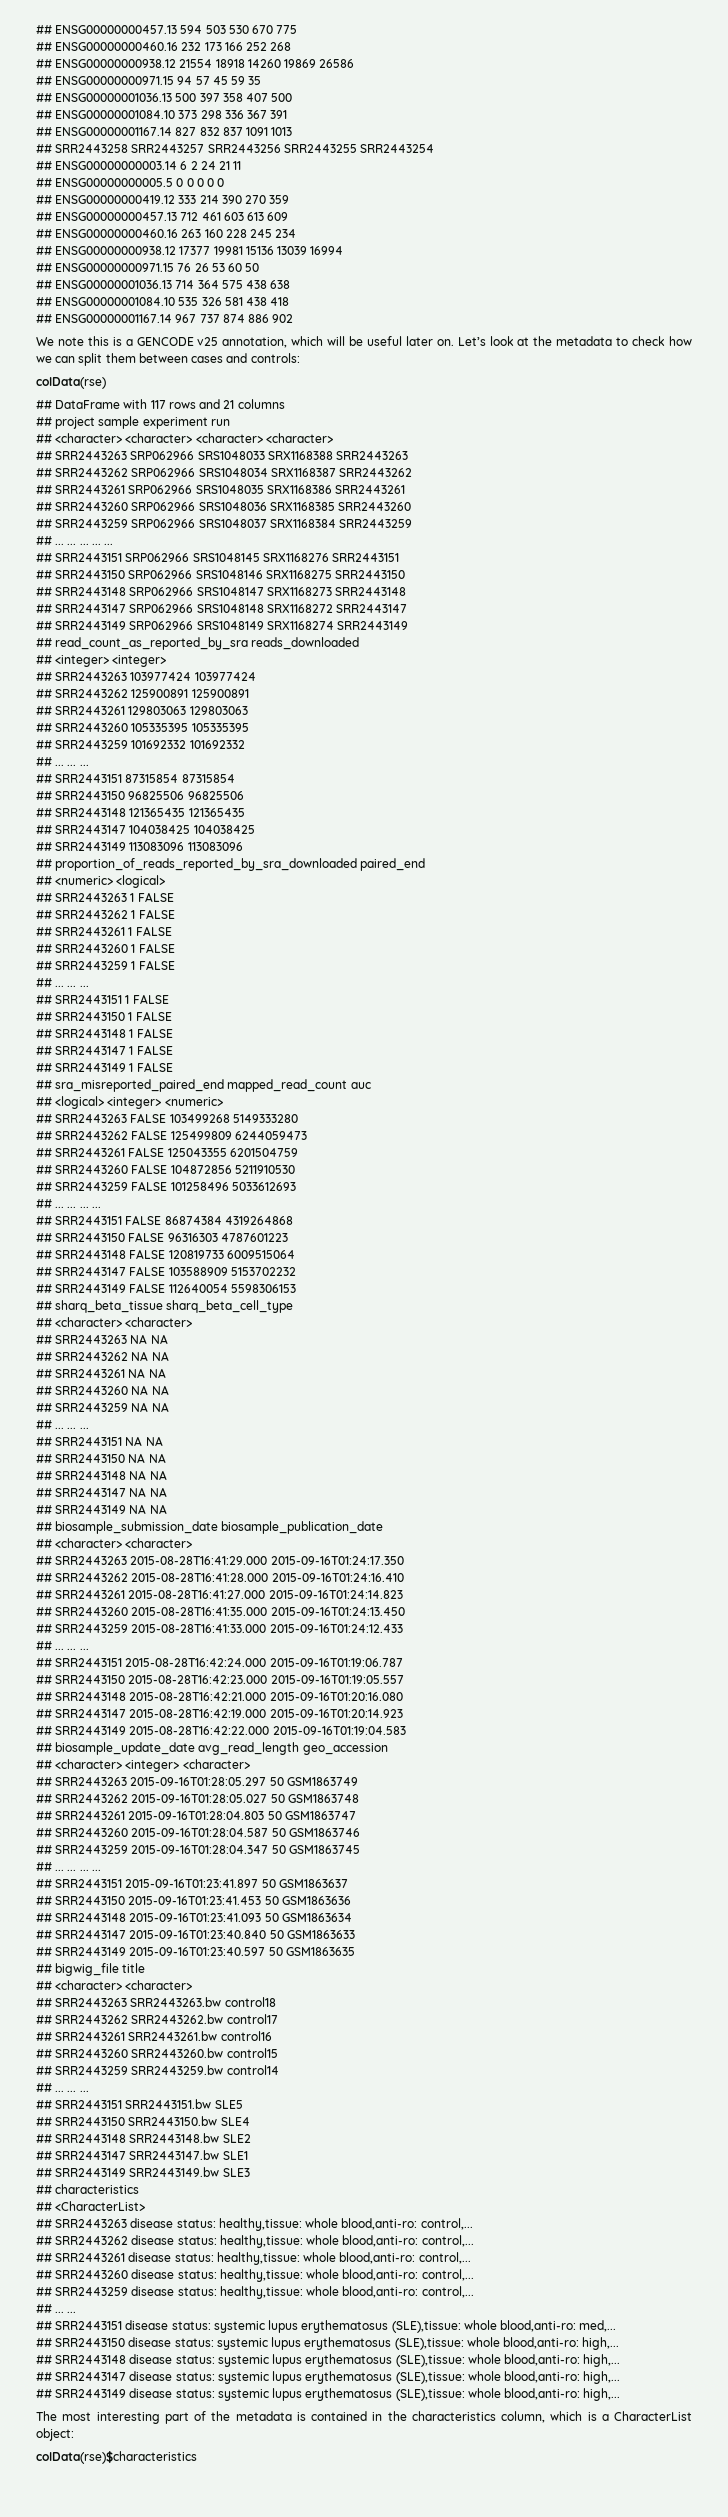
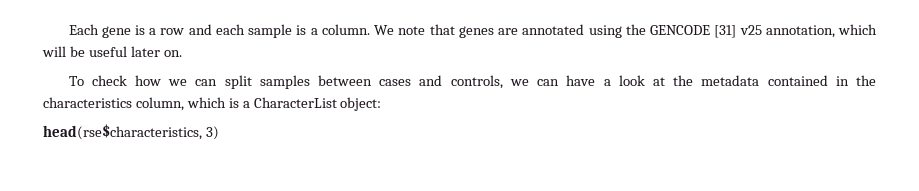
[36,25,298,34] [36,42,292,51] [36,59,355,68] [36,76,262,85] [36,93,293,102] [36,110,288,119] [36,127,293,136] [36,144,435,153] [36,161,242,170] [36,178,225,187] [36,195,290,204] [36,212,289,221] [36,229,297,238] [36,246,344,255] [36,263,260,272] [36,280,291,289] [36,297,290,306] [36,314,294,323] [36,336,194,346] ## ENSG00000000457.13 594 503 530 670 775 // ## ENSG00000000460.16 232 173 166 252 268 // ## ENSG00000000938.12 21554 18918 14260 19869 26586 // ## ENSG00000000971.15 94 57 45 59 35 // ## ENSG00000001036.13 500 397 358 407 500 // ## ENSG00000001084.10 373 298 336 367 391 // ## ENSG00000001167.14 827 832 837 1091 1013 // ## SRR2443258 SRR2443257 SRR2443256 SRR2443255 SRR2443254 // ## ENSG00000000003.14 6 2 24 21 11 // ## ENSG00000000005.5 0 0 0 0 0 // ## ENSG00000000419.12 333 214 390 270 359 // ## ENSG00000000457.13 712 461 603 613 609 // ## ENSG00000000460.16 263 160 228 245 234 // ## ENSG00000000938.12 17377 19981 15136 13039 16994 // ## ENSG00000000971.15 76 26 53 60 50 // ## ENSG00000001036.13 714 364 575 438 638 // ## ENSG00000001084.10 535 326 581 438 418 // ## ENSG00000001167.14 967 737 874 886 902 // We note this is a GENCODE -> [68,24,737,38] Each gene is a row and each sample is a column. We note that genes are annotated using the GENCODE [31]
[457,336,629,346] Let’s look at the metadata to -> [68,76,84,86] // To
[105,353,136,363] them -> [259,75,310,89] samples
[250,353,300,363] [36,377,106,389] [36,399,285,409] [36,416,230,429] [36,433,333,443] [36,451,409,460] [36,468,413,477] [36,485,406,494] [36,502,412,511] [36,519,413,528] [36,536,114,545] [36,553,400,562] [36,570,406,579] [36,587,407,596] [36,604,408,613] [36,621,409,630] [36,637,360,650] [36,655,167,667] [36,672,256,681] [36,689,249,698] [36,706,248,715] [36,723,249,732] [36,740,245,749] [36,757,89,766] [36,774,235,783] [36,791,244,800] [36,808,245,817] [36,825,255,834] [36,842,243,851] [36,858,426,871] [36,875,166,888] [36,892,174,902] [36,909,175,919] [36,926,172,936] [36,943,175,953] [36,960,175,970] [36,978,89,987] [36,994,169,1004] [36,1011,172,1021] [36,1028,173,1038] [36,1045,173,1055] [36,1062,173,1072] [36,1079,371,1092] [36,1096,223,1109] [36,1113,298,1123] [36,1130,307,1140] [36,1147,298,1157] [36,1164,295,1174] [36,1181,296,1191] [36,1199,101,1208] [36,1215,293,1225] [36,1232,288,1242] [36,1249,295,1259] [36,1266,296,1276] [36,1283,296,1293] [36,1300,294,1313] [36,1317,193,1327] [36,1334,168,1344] [36,1351,169,1361] [36,1368,166,1378] [36,1385,169,1395] [36,1402,169,1412] [36,1420,89,1429] [36,1436,163,1446] [36,1453,166,1463] [36,1470,167,1480] [36,1487,167,1497] [36,1504,167,1514] [36,1521,384,1534] [36,1538,193,1548] [36,1556,404,1565] [36,1573,404,1582] [36,1590,403,1599] [36,1607,405,1616] [36,1624,403,1633] [36,1641,89,1650] [36,1658,403,1667] [36,1675,404,1684] [36,1692,403,1701] [36,1709,403,1718] [36,1726,406,1735] [36,1742,388,1755] [36,1759,250,1772] [36,1777,358,1786] [36,1794,359,1803] [36,1811,356,1820] [36,1828,360,1837] [36,1845,360,1854] [36,1862,101,1871] [36,1879,348,1888] [36,1896,351,1905] [36,1913,352,1922] [36,1930,355,1939] [36,1947,355,1956] [36,1963,146,1976] [36,1980,193,1990] [36,1997,276,2007] [36,2014,278,2024] [36,2031,272,2041] [36,2048,278,2058] [36,2065,279,2075] [36,2083,89,2092] [36,2099,243,2109] [36,2116,250,2126] [36,2133,251,2143] [36,2150,248,2160] [36,2167,250,2177] [36,2184,140,2194] [36,2201,146,2211] [36,2218,473,2231] [36,2235,474,2248] [36,2252,471,2265] [36,2269,474,2282] [36,2286,474,2299] [36,2304,77,2313] [36,2320,617,2333] [36,2337,620,2350] [36,2354,621,2367] [36,2371,621,2384] [36,2388,621,2401] [36,2411,306,2424] controls: // colData(rse) // ## DataFrame with 117 rows and 21 columns // ## project sample experiment run // ## <character> <character> <character> <character> // ## SRR2443263 SRP062966 SRS1048033 SRX1168388 SRR2443263 // ## SRR2443262 SRP062966 SRS1048034 SRX1168387 SRR2443262 // ## SRR2443261 SRP062966 SRS1048035 SRX1168386 SRR2443261 // ## SRR2443260 SRP062966 SRS1048036 SRX1168385 SRR2443260 // ## SRR2443259 SRP062966 SRS1048037 SRX1168384 SRR2443259 // ## ... ... ... ... ... // ## SRR2443151 SRP062966 SRS1048145 SRX1168276 SRR2443151 // ## SRR2443150 SRP062966 SRS1048146 SRX1168275 SRR2443150 // ## SRR2443148 SRP062966 SRS1048147 SRX1168273 SRR2443148 // ## SRR2443147 SRP062966 SRS1048148 SRX1168272 SRR2443147 // ## SRR2443149 SRP062966 SRS1048149 SRX1168274 SRR2443149 // ## read_count_as_reported_by_sra reads_downloaded // ## <integer> <integer> // ## SRR2443263 103977424 103977424 // ## SRR2443262 125900891 125900891 // ## SRR2443261 129803063 129803063 // ## SRR2443260 105335395 105335395 // ## SRR2443259 101692332 101692332 // ## ... ... ... // ## SRR2443151 87315854 87315854 // ## SRR2443150 96825506 96825506 // ## SRR2443148 121365435 121365435 // ## SRR2443147 104038425 104038425 // ## SRR2443149 113083096 113083096 // ## proportion_of_reads_reported_by_sra_downloaded paired_end // ## <numeric> <logical> // ## SRR2443263 1 FALSE // ## SRR2443262 1 FALSE // ## SRR2443261 1 FALSE // ## SRR2443260 1 FALSE // ## SRR2443259 1 FALSE // ## ... ... ... // ## SRR2443151 1 FALSE // ## SRR2443150 1 FALSE // ## SRR2443148 1 FALSE // ## SRR2443147 1 FALSE // ## SRR2443149 1 FALSE // ## sra_misreported_paired_end mapped_read_count auc // ## <logical> <integer> <numeric> // ## SRR2443263 FALSE 103499268 5149333280 // ## SRR2443262 FALSE 125499809 6244059473 // ## SRR2443261 FALSE 125043355 6201504759 // ## SRR2443260 FALSE 104872856 5211910530 // ## SRR2443259 FALSE 101258496 5033612693 // ## ... ... ... ... // ## SRR2443151 FALSE 86874384 4319264868 // ## SRR2443150 FALSE 96316303 4787601223 // ## SRR2443148 FALSE 120819733 6009515064 // ## SRR2443147 FALSE 103588909 5153702232 // ## SRR2443149 FALSE 112640054 5598306153 // ## sharq_beta_tissue sharq_beta_cell_type // ## <character> <character> // ## SRR2443263 NA NA // ## SRR2443262 NA NA // ## SRR2443261 NA NA // ## SRR2443260 NA NA // ## SRR2443259 NA NA // ## ... ... ... // ## SRR2443151 NA NA // ## SRR2443150 NA NA // ## SRR2443148 NA NA // ## SRR2443147 NA NA // ## SRR2443149 NA NA // ## biosample_submission_date biosample_publication_date // ## <character> <character> // ## SRR2443263 2015-08-28T16:41:29.000 2015-09-16T01:24:17.350 // ## SRR2443262 2015-08-28T16:41:28.000 2015-09-16T01:24:16.410 // ## SRR2443261 2015-08-28T16:41:27.000 2015-09-16T01:24:14.823 // ## SRR2443260 2015-08-28T16:41:35.000 2015-09-16T01:24:13.450 // ## SRR2443259 2015-08-28T16:41:33.000 2015-09-16T01:24:12.433 // ## ... ... ... // ## SRR2443151 2015-08-28T16:42:24.000 2015-09-16T01:19:06.787 // ## SRR2443150 2015-08-28T16:42:23.000 2015-09-16T01:19:05.557 // ## SRR2443148 2015-08-28T16:42:21.000 2015-09-16T01:20:16.080 // ## SRR2443147 2015-08-28T16:42:19.000 2015-09-16T01:20:14.923 // ## SRR2443149 2015-08-28T16:42:22.000 2015-09-16T01:19:04.583 // ## biosample_update_date avg_read_length geo_accession // ## <character> <integer> <character> // ## SRR2443263 2015-09-16T01:28:05.297 50 GSM1863749 // ## SRR2443262 2015-09-16T01:28:05.027 50 GSM1863748 // ## SRR2443261 2015-09-16T01:28:04.803 50 GSM1863747 // ## SRR2443260 2015-09-16T01:28:04.587 50 GSM1863746 // ## SRR2443259 2015-09-16T01:28:04.347 50 GSM1863745 // ## ... ... ... ... // ## SRR2443151 2015-09-16T01:23:41.897 50 GSM1863637 // ## SRR2443150 2015-09-16T01:23:41.453 50 GSM1863636 // ## SRR2443148 2015-09-16T01:23:41.093 50 GSM1863634 // ## SRR2443147 2015-09-16T01:23:40.840 50 GSM1863633 // ## SRR2443149 2015-09-16T01:23:40.597 50 GSM1863635 // ## bigwig_file title // ## <character> <character> // ## SRR2443263 SRR2443263.bw control18 // ## SRR2443262 SRR2443262.bw control17 // ## SRR2443261 SRR2443261.bw control16 // ## SRR2443260 SRR2443260.bw control15 // ## SRR2443259 SRR2443259.bw control14 // ## ... ... ... // ## SRR2443151 SRR2443151.bw SLE5 // ## SRR2443150 SRR2443150.bw SLE4 // ## SRR2443148 SRR2443148.bw SLE2 // ## SRR2443147 SRR2443147.bw SLE1 // ## SRR2443149 SRR2443149.bw SLE3 // ## characteristics // ## <CharacterList> // ## SRR2443263 disease status: healthy,tissue: whole blood,anti-ro: control,... // ## SRR2443262 disease status: healthy,tissue: whole blood,anti-ro: control,... // ## SRR2443261 disease status: healthy,tissue: whole blood,anti-ro: control,... // ## SRR2443260 disease status: healthy,tissue: whole blood,anti-ro: control,... // ## SRR2443259 disease status: healthy,tissue: whole blood,anti-ro: control,... // ## ... ... // ## SRR2443151 disease status: systemic lupus erythematosus (SLE),tissue: whole blood,anti-ro: med,... // ## SRR2443150 disease status: systemic lupus erythematosus (SLE),tissue: whole blood,anti-ro: high,... // ## SRR2443148 disease status: systemic lupus erythematosus (SLE),tissue: whole blood,anti-ro: high,... // ## SRR2443147 disease status: systemic lupus erythematosus (SLE),tissue: whole blood,anti-ro: high,... // ## SRR2443149 disease status: systemic lupus erythematosus (SLE),tissue: whole blood,anti-ro: high,... // The most interesting part of the metadata is -> [450,75,760,89] controls, we can have a look at the metadata
[36,2451,197,2464] colData(rse)$characteristics -> [43,124,219,140] head(rse$characteristics, 3)

